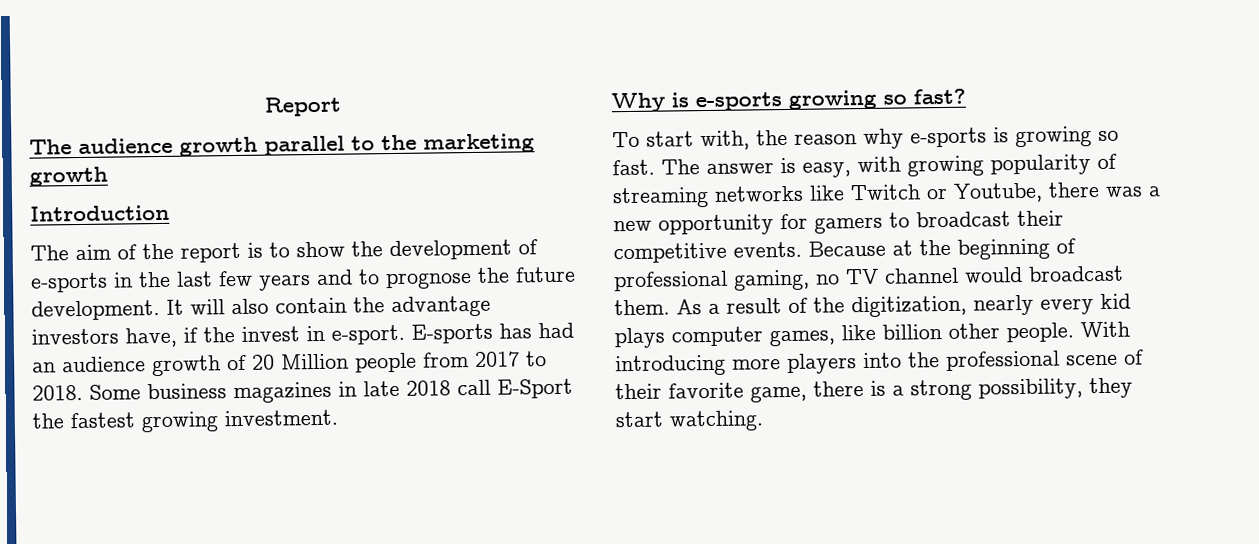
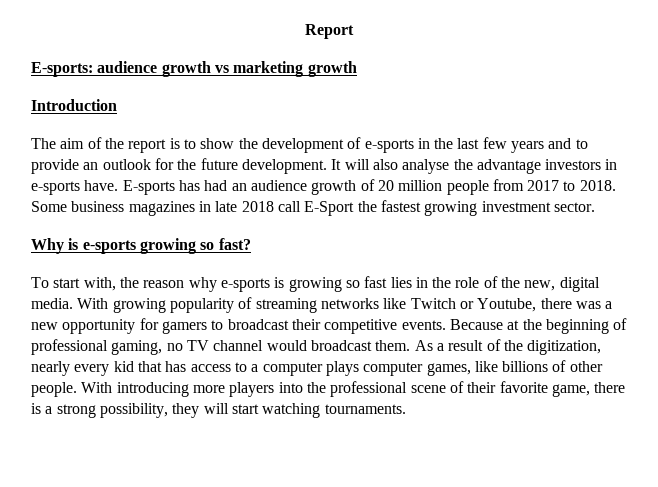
[29,134,417,157] The audience growth parallel to the -> [31,61,229,77] E-sports: audience growth vs
[385,272,472,290] prognose -> [31,158,174,174] provide an outlook for
[275,297,347,314] contain -> [402,159,450,174] analyse
[125,324,405,348] have, if the invest in e-sport. -> [605,159,618,170] [31,180,119,195] in e-sports have.
[281,353,349,370] Million -> [398,180,443,191] million
[224,409,338,427] investment. -> [481,201,595,212] investment sector.
[612,156,901,178] fast. The answer is easy, with -> [364,276,600,292] [31,298,109,309] fast lies in the role of the new, digital media. With
(1131, 301) none -> [137,361,323,376] that has access to a computer
[882,324,942,340] billion -> [502,360,567,372] billions of
[615,410,764,432] start watching. -> [203,403,406,418] will start watching tournaments.

